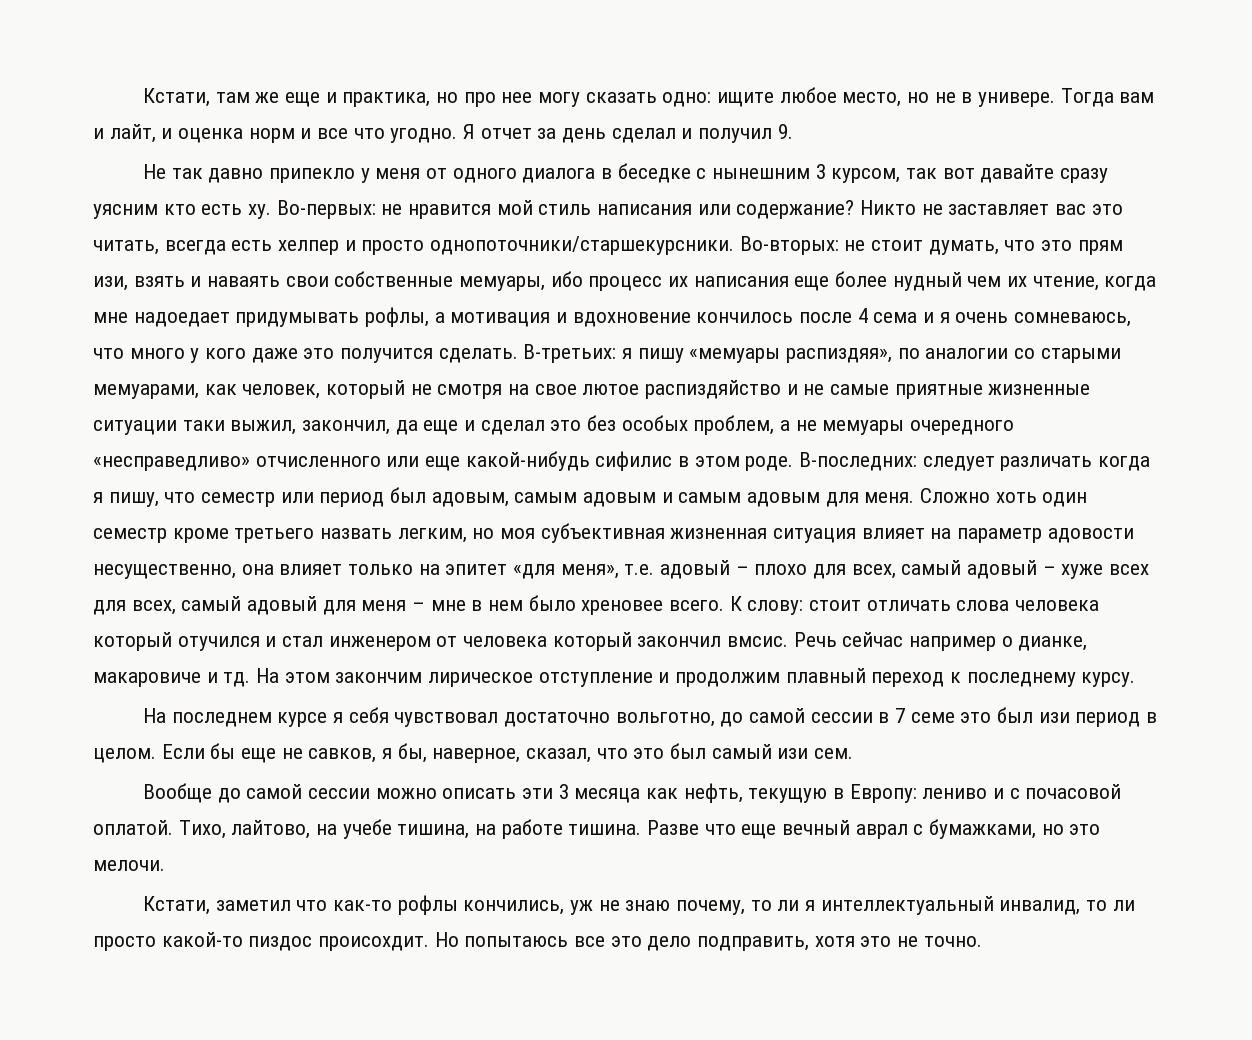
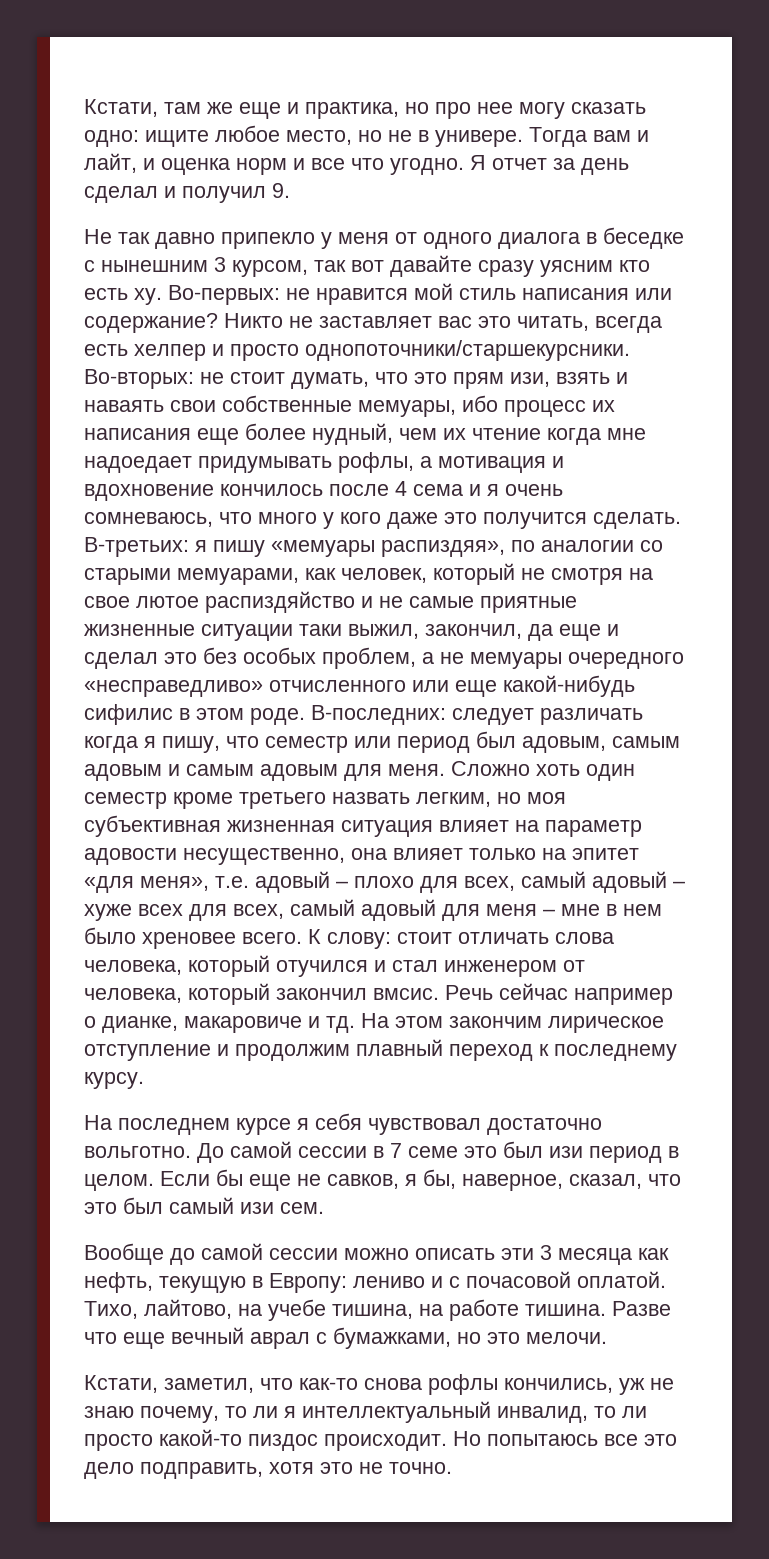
[892,272,962,291] нудный -> [312,423,393,445] нудный,
[1032,276,1099,291] чтение, -> [472,428,541,440] чтение
[1015,600,1100,611] человека -> [84,960,182,975] человека,
[463,636,548,647] человека -> [84,988,182,1003] человека,
[615,712,744,727] вольготно, до -> [84,1143,224,1163] вольготно. До
[215,900,291,911] заметил -> [164,1378,254,1393] заметил,
(393, 905) none -> [364,1378,422,1390] снова
[318,936,430,951] происохдит. -> [324,1434,447,1451] происходит.

